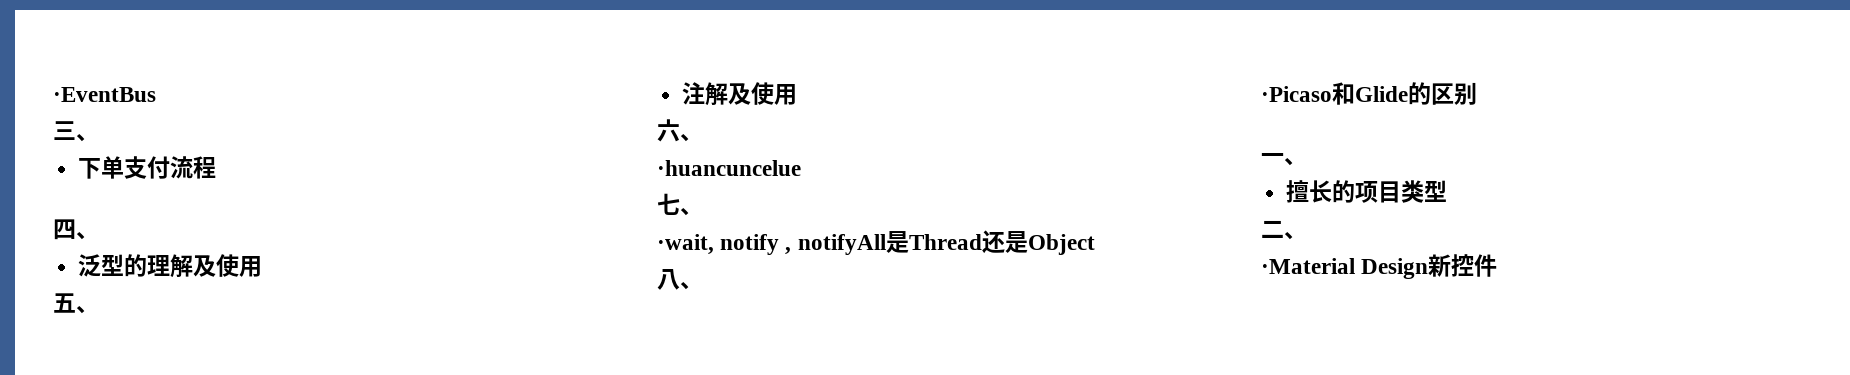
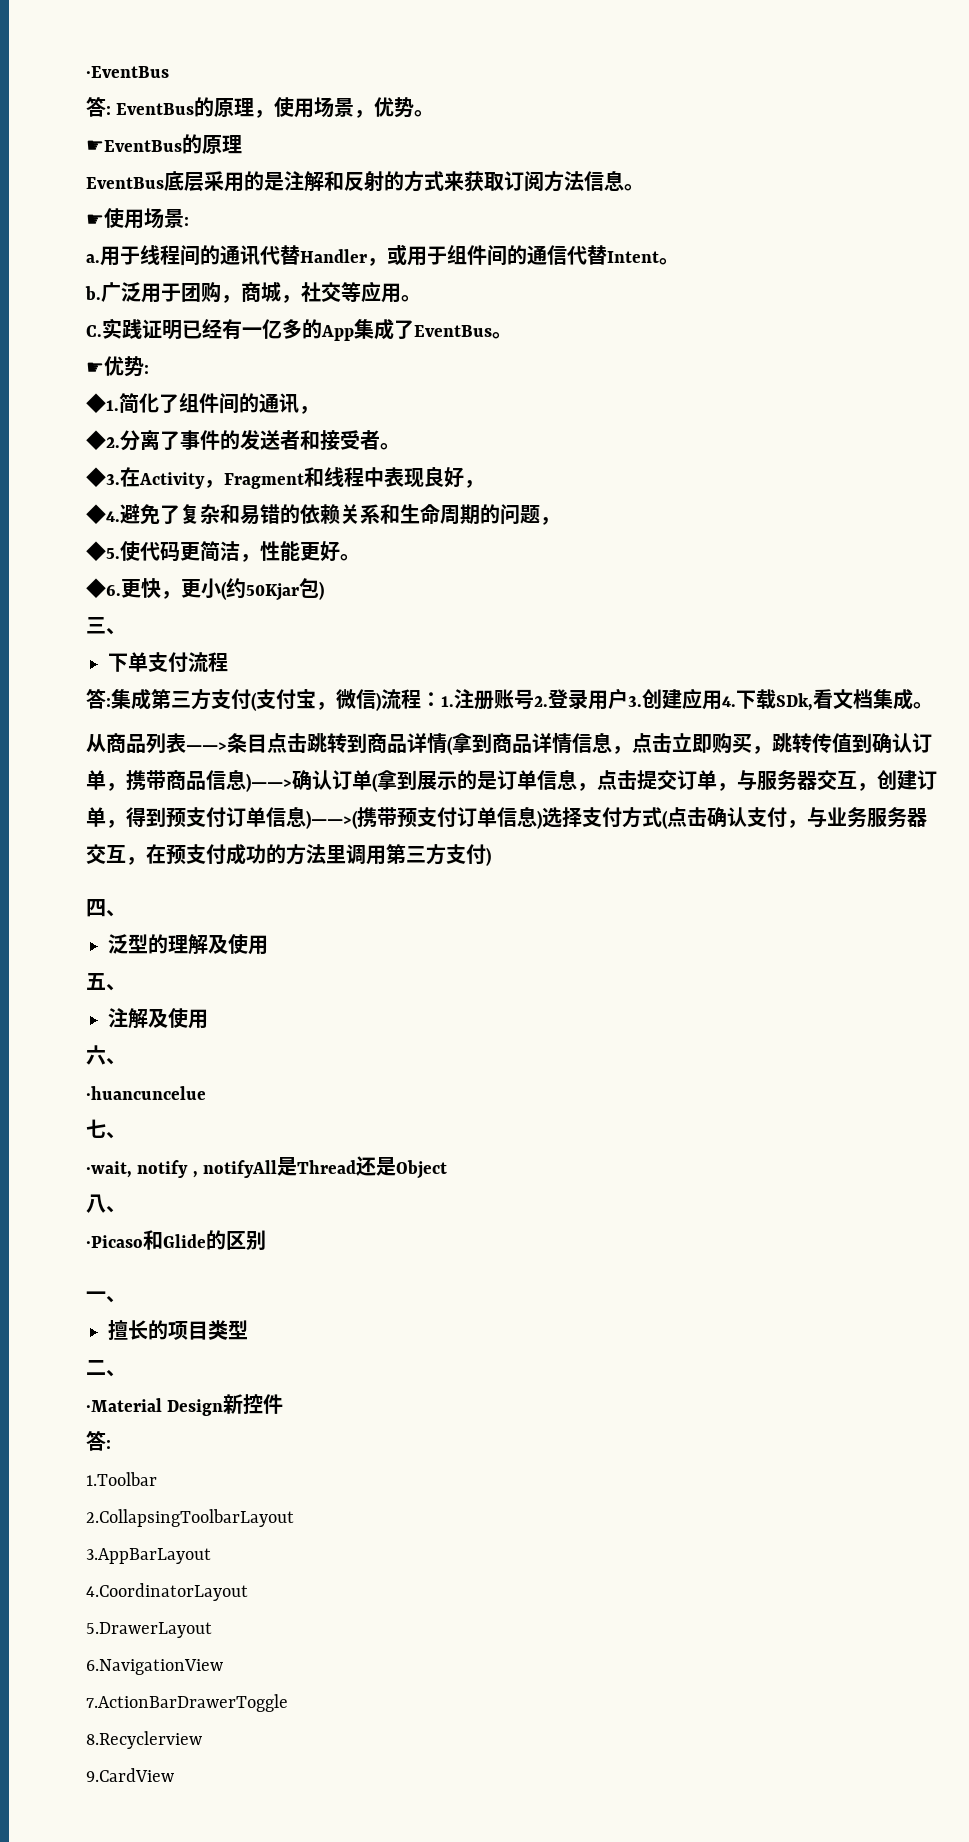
[53,121,99,142] [78,156,217,179] 三、 // 下单支付流程 -> [86,96,435,118] [86,134,242,154] [86,170,644,192] [86,208,189,229] [86,244,679,266] [85,281,421,303] [86,318,512,341] [86,356,149,377] [86,393,319,414] [86,430,400,451] [86,467,484,489] [86,504,560,525] [86,541,360,562] [86,578,324,601] [86,617,126,635] [108,652,228,673] [86,688,933,711] [86,732,932,755] [86,769,937,792] [86,806,927,829] [86,843,491,866] 答: EventBus的原理，使用场景，优势。 // ☛EventBus的原理 // EventBus底层采用的是注解和反射的方式来获取订阅方法信息。 // ☛使用场景: // a.用于线程间的通讯代替Handler，或用于组件间的通信代替Intent。 // b.广泛用于团购，商城，社交等应用。 // C.实践证明已经有一亿多的App集成了EventBus。 // ☛优势: // ◆1.简化了组件间的通讯， // ◆2.分离了事件的发送者和接受者。 // ◆3.在Activity，Fragment和线程中表现良好， // ◆4.避免了复杂和易错的依赖关系和生命周期的问题， // ◆5.使代码更简洁，性能更好。 // ◆6.更快，更小(约50Kjar包) // 三、 // 下单支付流程 // 答:集成第三方支付(支付宝，微信)流程：1.注册账号2.登录用户3.创建应用4.下载SDk,看文档集成。 // 从商品列表——>条目点击跳转到商品详情(拿到商品详情信息，点击立即购买，跳转传值到确认订单，携带商品信息)——>确认订单(拿到展示的是订单信息，点击提交订单，与服务器交互，创建订单，得到预支付订单信息)——>(携带预支付订单信息)选择支付方式(点击确认支付，与业务服务器交互，在预支付成功的方法里调用第三方支付)
(1498, 265) none -> [86,1430,111,1451] [86,1472,157,1486] [86,1509,294,1527] [86,1548,211,1564] [86,1583,248,1601] [86,1622,212,1638] [86,1659,223,1675] [86,1694,288,1712] [86,1731,202,1749] [86,1768,174,1782] // 答: // 1.Toolbar // 2.CollapsingToolbarLayout // 3.AppBarLayout // 4.CoordinatorLayout // 5.DrawerLayout // 6.NavigationView // 7.ActionBarDrawerToggle // 8.Recyclerview // 9.CardView

